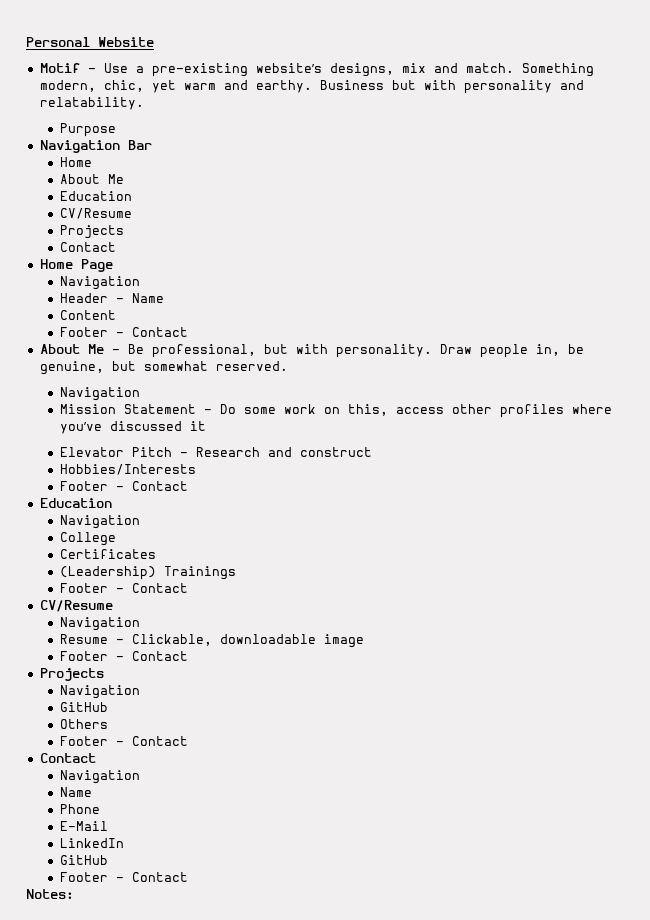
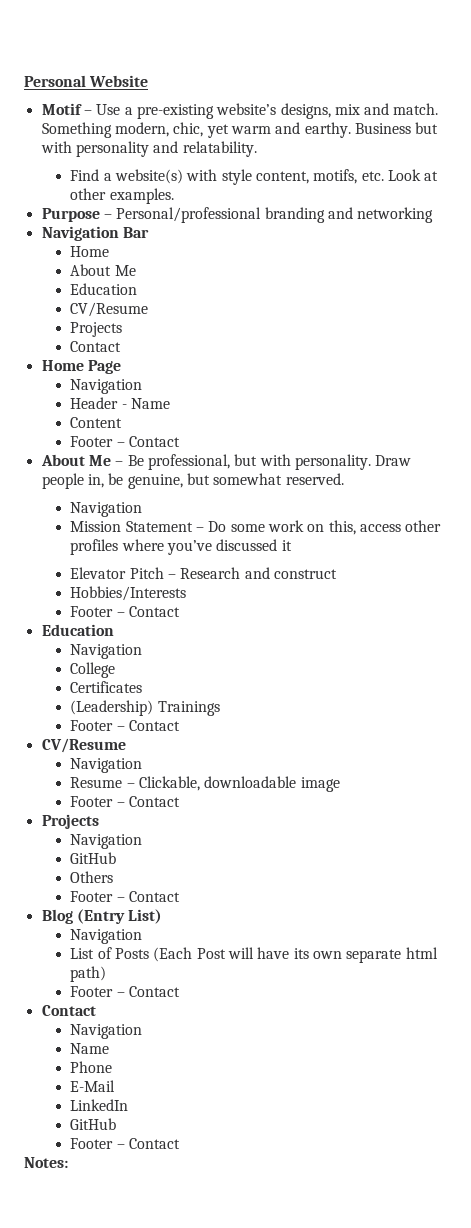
[59,123,116,137] Purpose -> [70,169,439,185] [70,188,174,204] [41,207,434,223] Find a website(s) with style content, motifs, etc. Look at other examples. // Purpose – Personal/professional branding and networking
(188, 741) none -> [41,909,163,924] [70,929,143,944] [70,947,438,963] [70,966,107,982] [70,986,181,997] // Blog (Entry List) // Navigation // List of Posts (Each Post will have its own separate html path) // Footer – Contact

